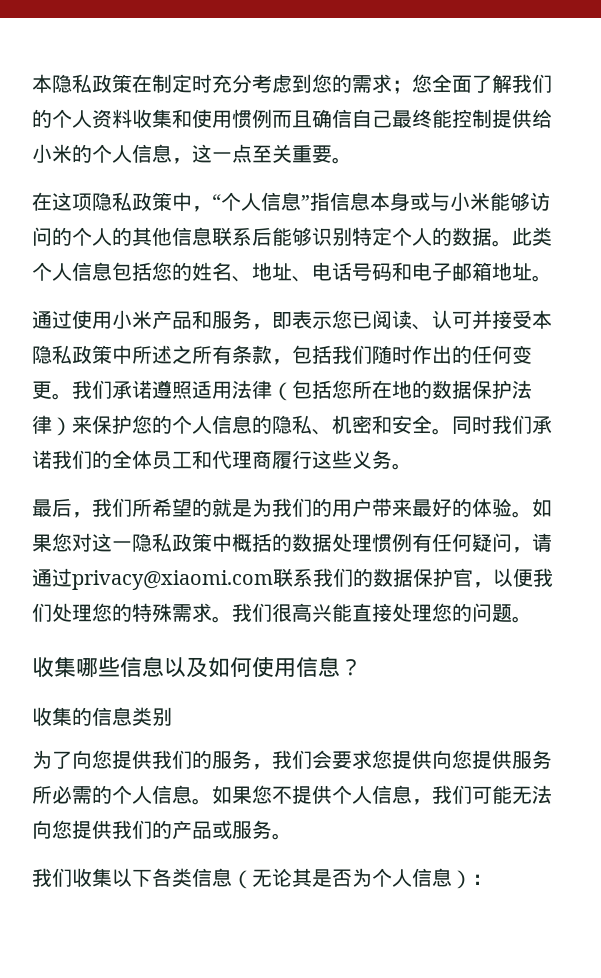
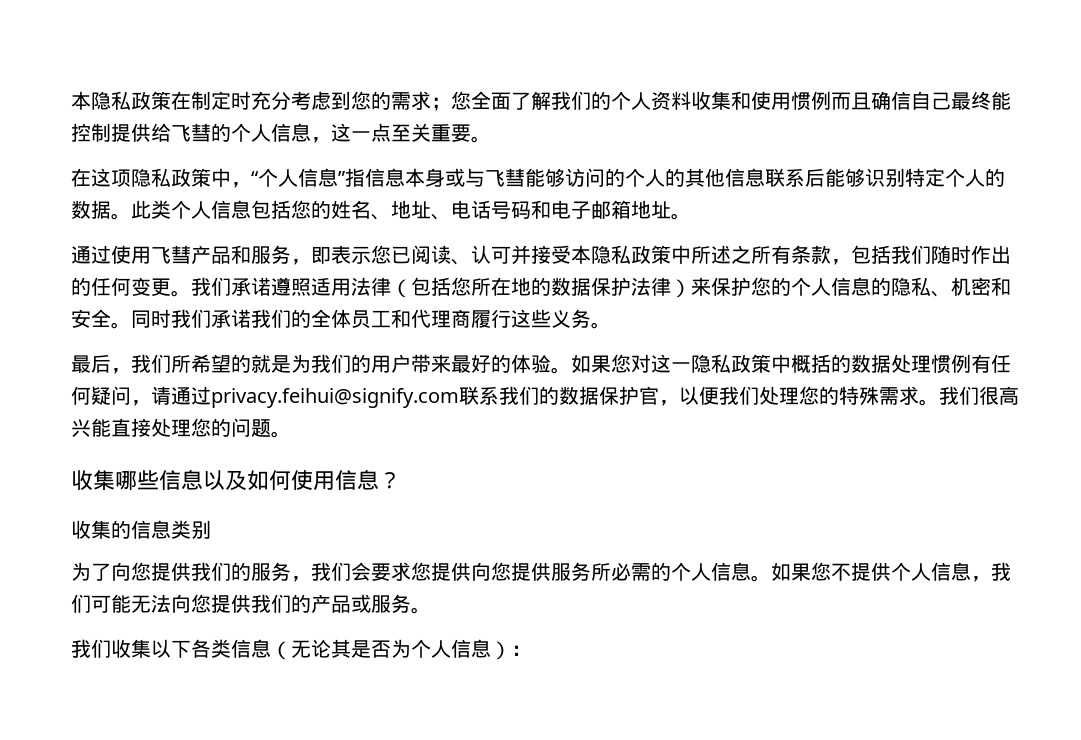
[32,144,72,163] 小米 -> [171,123,211,142] 飞彗
[450,192,490,211] 小米 -> [485,168,525,187] 飞彗
[112,310,152,329] 小米 -> [151,245,191,264] 飞彗
[72,570,273,590] privacy@xiaomi.com -> [211,388,459,408] privacy.feihui@signify.com

